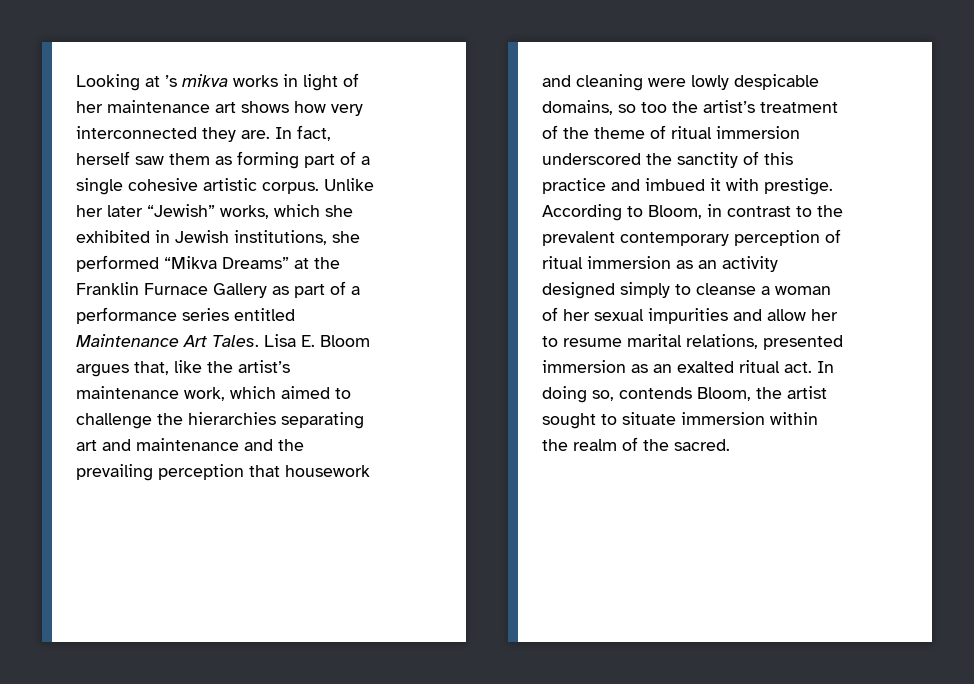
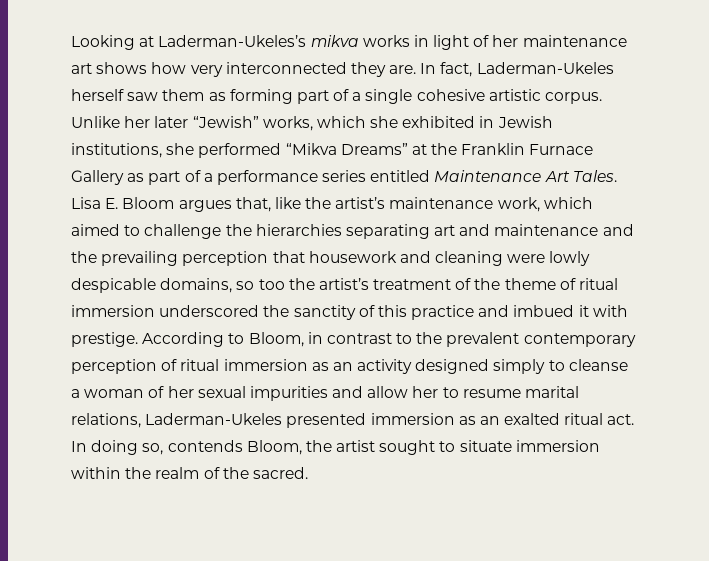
[165,75,177,87] ’s -> [158,35,307,47] Laderman-Ukeles’s
(331, 133) none -> [476,62,614,74] Laderman-Ukeles
(758, 341) none -> [145,413,283,425] Laderman-Ukeles

